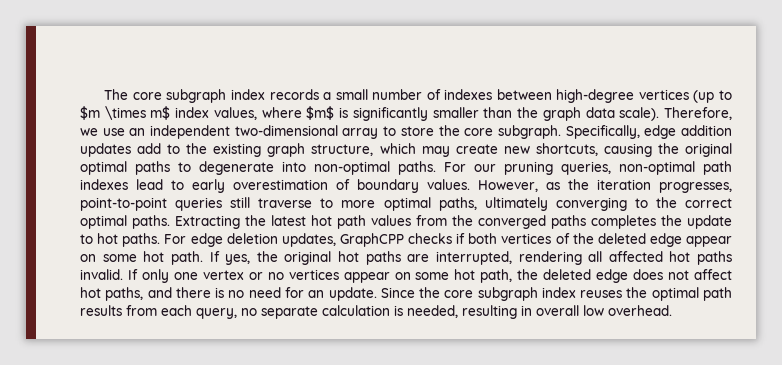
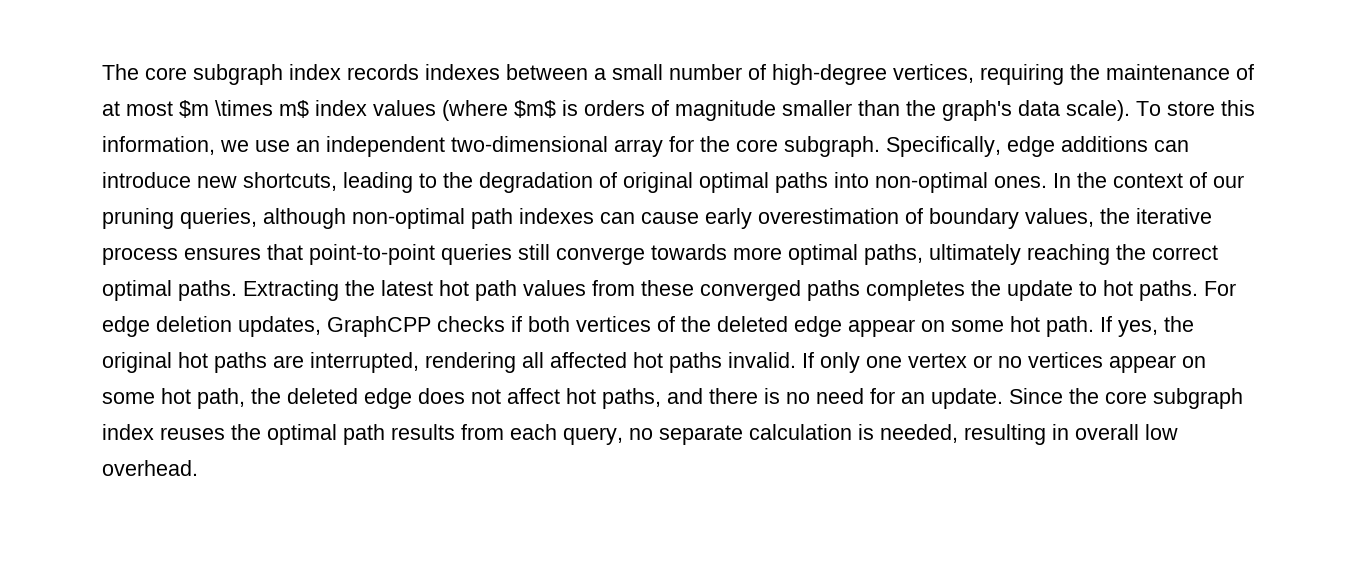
(319, 94) none -> [425,64,588,80] indexes between
[444,89,733,103] [80,106,428,121] indexes between high-degree vertices (up to $m \times m$ index values, where $m$ is significantly -> [772,64,1254,85] [102,100,776,121] high-degree vertices, requiring the maintenance of at most $m \times m$ index values (where $m$ is orders of magnitude
[542,107,581,121] graph -> [942,100,1012,121] graph's
[664,107,732,120] Therefore, -> [1136,100,1255,116] [102,136,215,155] To store this information,
[383,126,434,136] to store -> [669,136,694,152] for
[681,125,732,136] [80,143,732,157] [80,161,466,175] addition updates add to the existing graph structure, which may create new shortcuts, causing the original optimal paths to degenerate into non-optimal paths. For -> [1061,136,1189,152] [102,172,1207,193] additions can introduce new shortcuts, leading to the degradation of original optimal paths into non-optimal ones. In the context of
(611, 168) none -> [263,208,346,229] although
[136,179,184,190] lead to -> [600,212,699,224] can cause
[427,179,732,193] values. However, as the iteration progresses, -> [1025,208,1212,227] [102,244,303,265] values, the iterative process ensures that
[258,198,334,208] traverse to -> [556,244,727,265] converge towards
[555,197,648,211] converging to -> [1027,244,1110,265] reaching
[452,215,473,226] the -> [641,280,694,296] these

